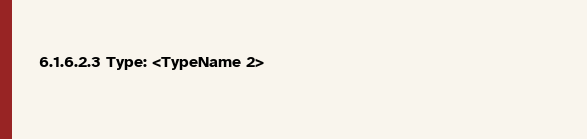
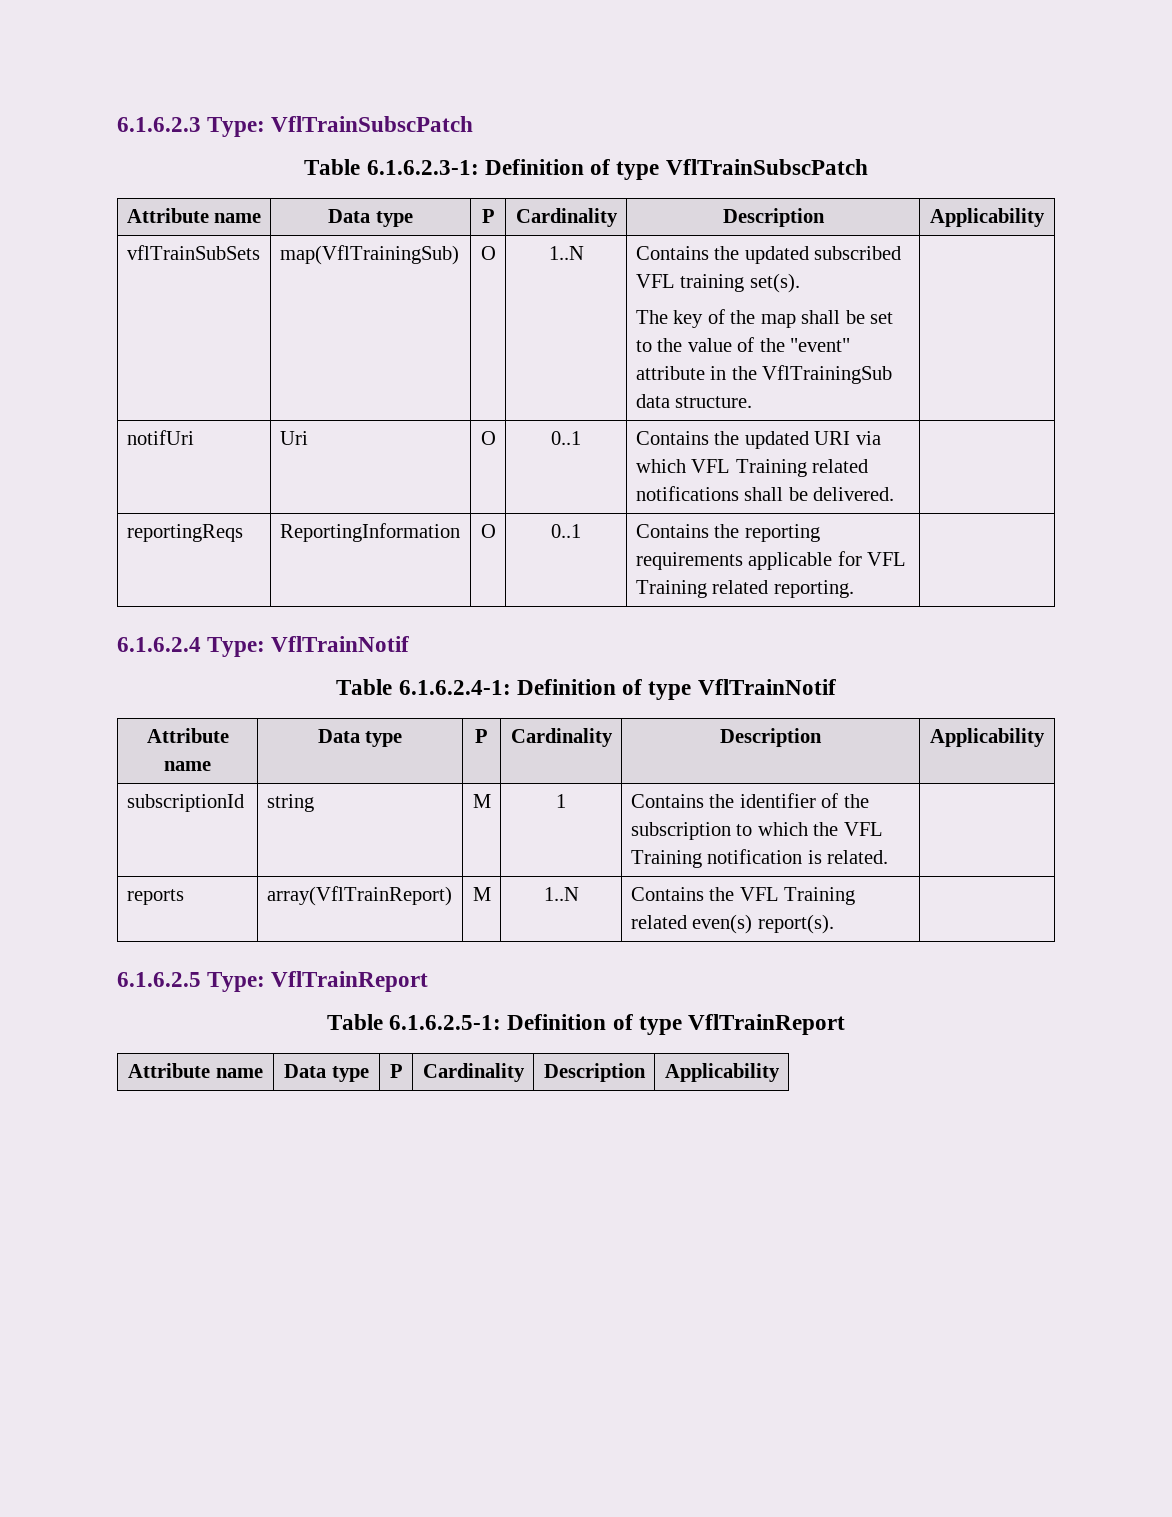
[152,57,264,70] <TypeName 2> -> [271,116,474,132] [304,159,868,180] [126,208,262,223] [328,209,413,227] [481,209,495,223] [515,208,618,227] [722,208,825,227] [930,208,1045,227] [126,245,260,260] [279,245,459,265] [480,246,496,260] [548,246,584,260] [635,246,902,264] [635,273,800,293] [635,309,894,328] [635,337,851,352] [635,365,893,384] [635,394,753,408] [126,430,194,445] [279,431,308,445] [480,431,496,445] [551,431,581,445] [635,431,881,449] [635,459,869,477] [635,486,895,501] [126,524,243,542] [279,523,460,542] [480,524,496,538] [551,524,581,538] [635,524,820,542] [635,551,907,570] [635,580,854,598] [117,636,410,657] [336,679,836,700] [146,728,229,743] [164,761,211,771] [317,729,403,747] [475,729,488,743] [510,728,613,747] [720,728,822,747] [930,728,1045,747] [126,794,244,812] [266,794,314,812] [472,794,491,808] [556,794,566,808] [630,793,869,808] [630,822,883,840] [630,849,889,868] [126,889,184,905] [266,886,452,906] [472,887,491,901] [543,887,579,901] [630,887,856,905] [630,914,834,934] [117,971,429,992] [326,1014,846,1035] [128,1063,263,1078] [284,1064,369,1082] [389,1064,403,1078] [422,1063,525,1082] [543,1063,646,1082] [664,1063,780,1082] VflTrainSubscPatch // Table 6.1.6.2.3-1: Definition of type VflTrainSubscPatch // Attribute name | Data type | P | Cardinality | Description | Applicability // vflTrainSubSets | map(VflTrainingSub) | O | 1..N | Contains the updated subscribed VFL training set(s). // The key of the map shall be set to the value of the "event" attribute in the VflTrainingSub data structure. | // notifUri | Uri | O | 0..1 | Contains the updated URI via which VFL Training related notifications shall be delivered. | // reportingReqs | ReportingInformation | O | 0..1 | Contains the reporting requirements applicable for VFL Training related reporting. | // 6.1.6.2.4 Type: VflTrainNotif // Table 6.1.6.2.4-1: Definition of type VflTrainNotif // Attribute name | Data type | P | Cardinality | Description | Applicability // subscriptionId | string | M | 1 | Contains the identifier of the subscription to which the VFL Training notification is related. | // reports | array(VflTrainReport) | M | 1..N | Contains the VFL Training related even(s) report(s). | // 6.1.6.2.5 Type: VflTrainReport // Table 6.1.6.2.5-1: Definition of type VflTrainReport // Attribute name | Data type | P | Cardinality | Description | Applicability

